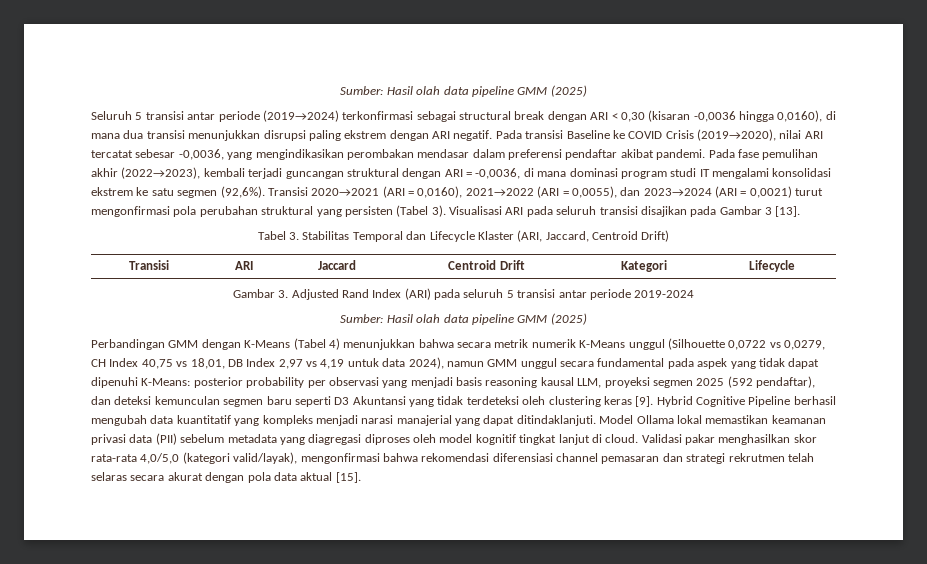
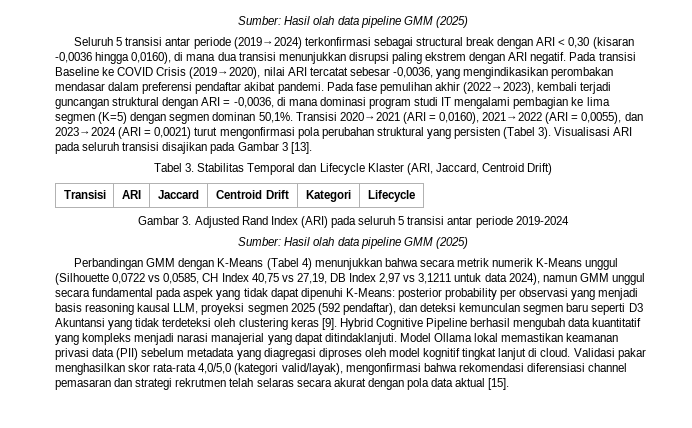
[772,168,832,177] [91,186,265,198] konsolidasi ekstrem ke satu segmen (92,6%). -> [513,97,610,109] [55,112,293,124] pembagian ke lima segmen (K=5) dengan segmen dominan 50,1%.
[784,340,825,350] 0,0279, -> [163,273,200,284] 0,0585,
[190,358,225,369] 18,01, -> [296,273,327,284] 27,19,
[320,359,345,369] 4,19 -> [418,273,452,284] 3,1211

